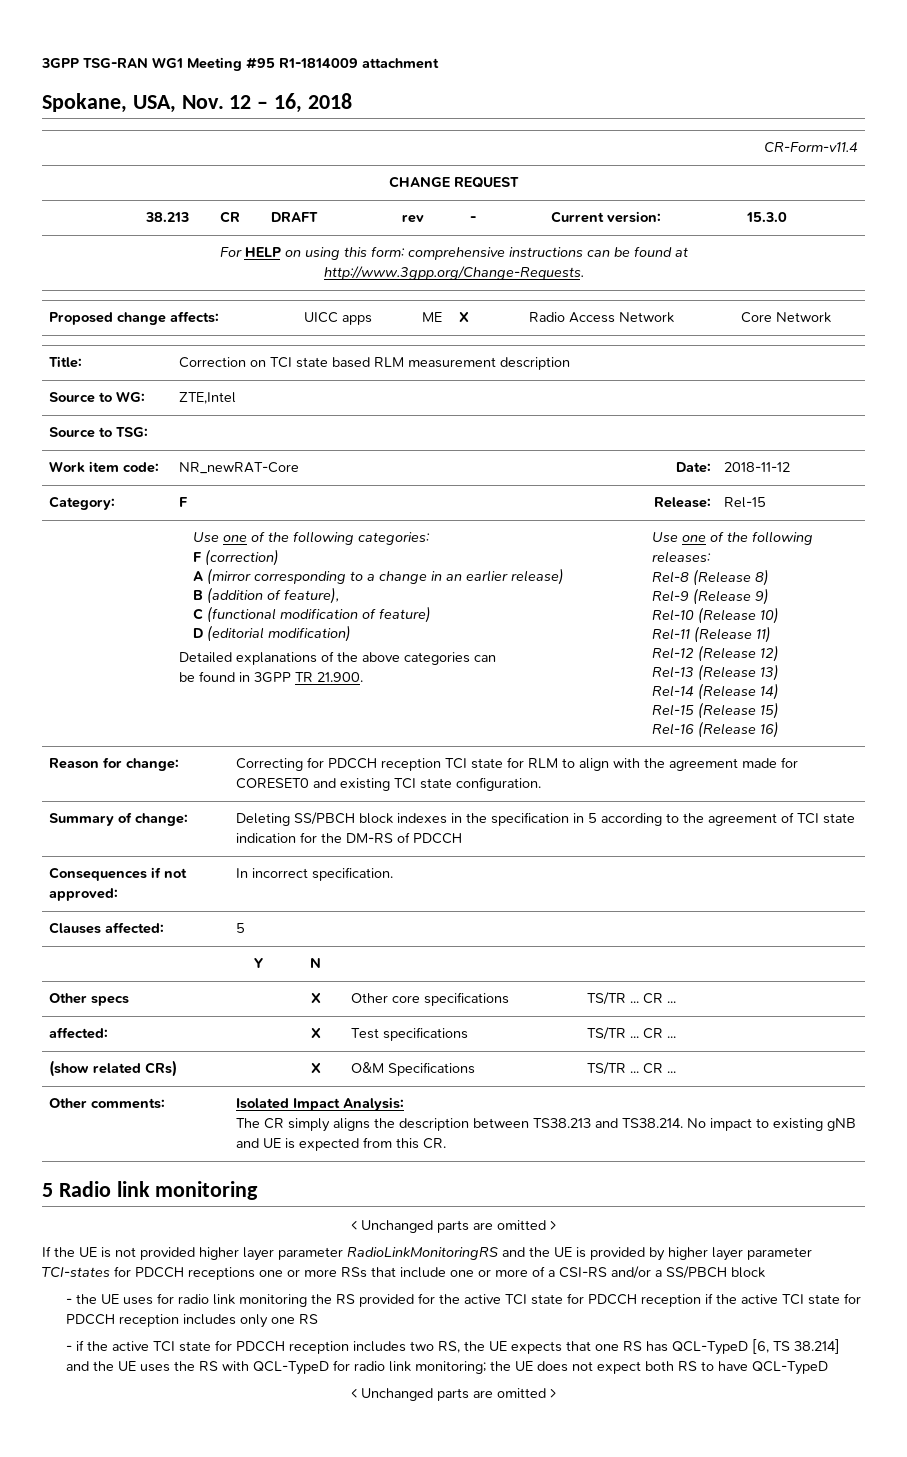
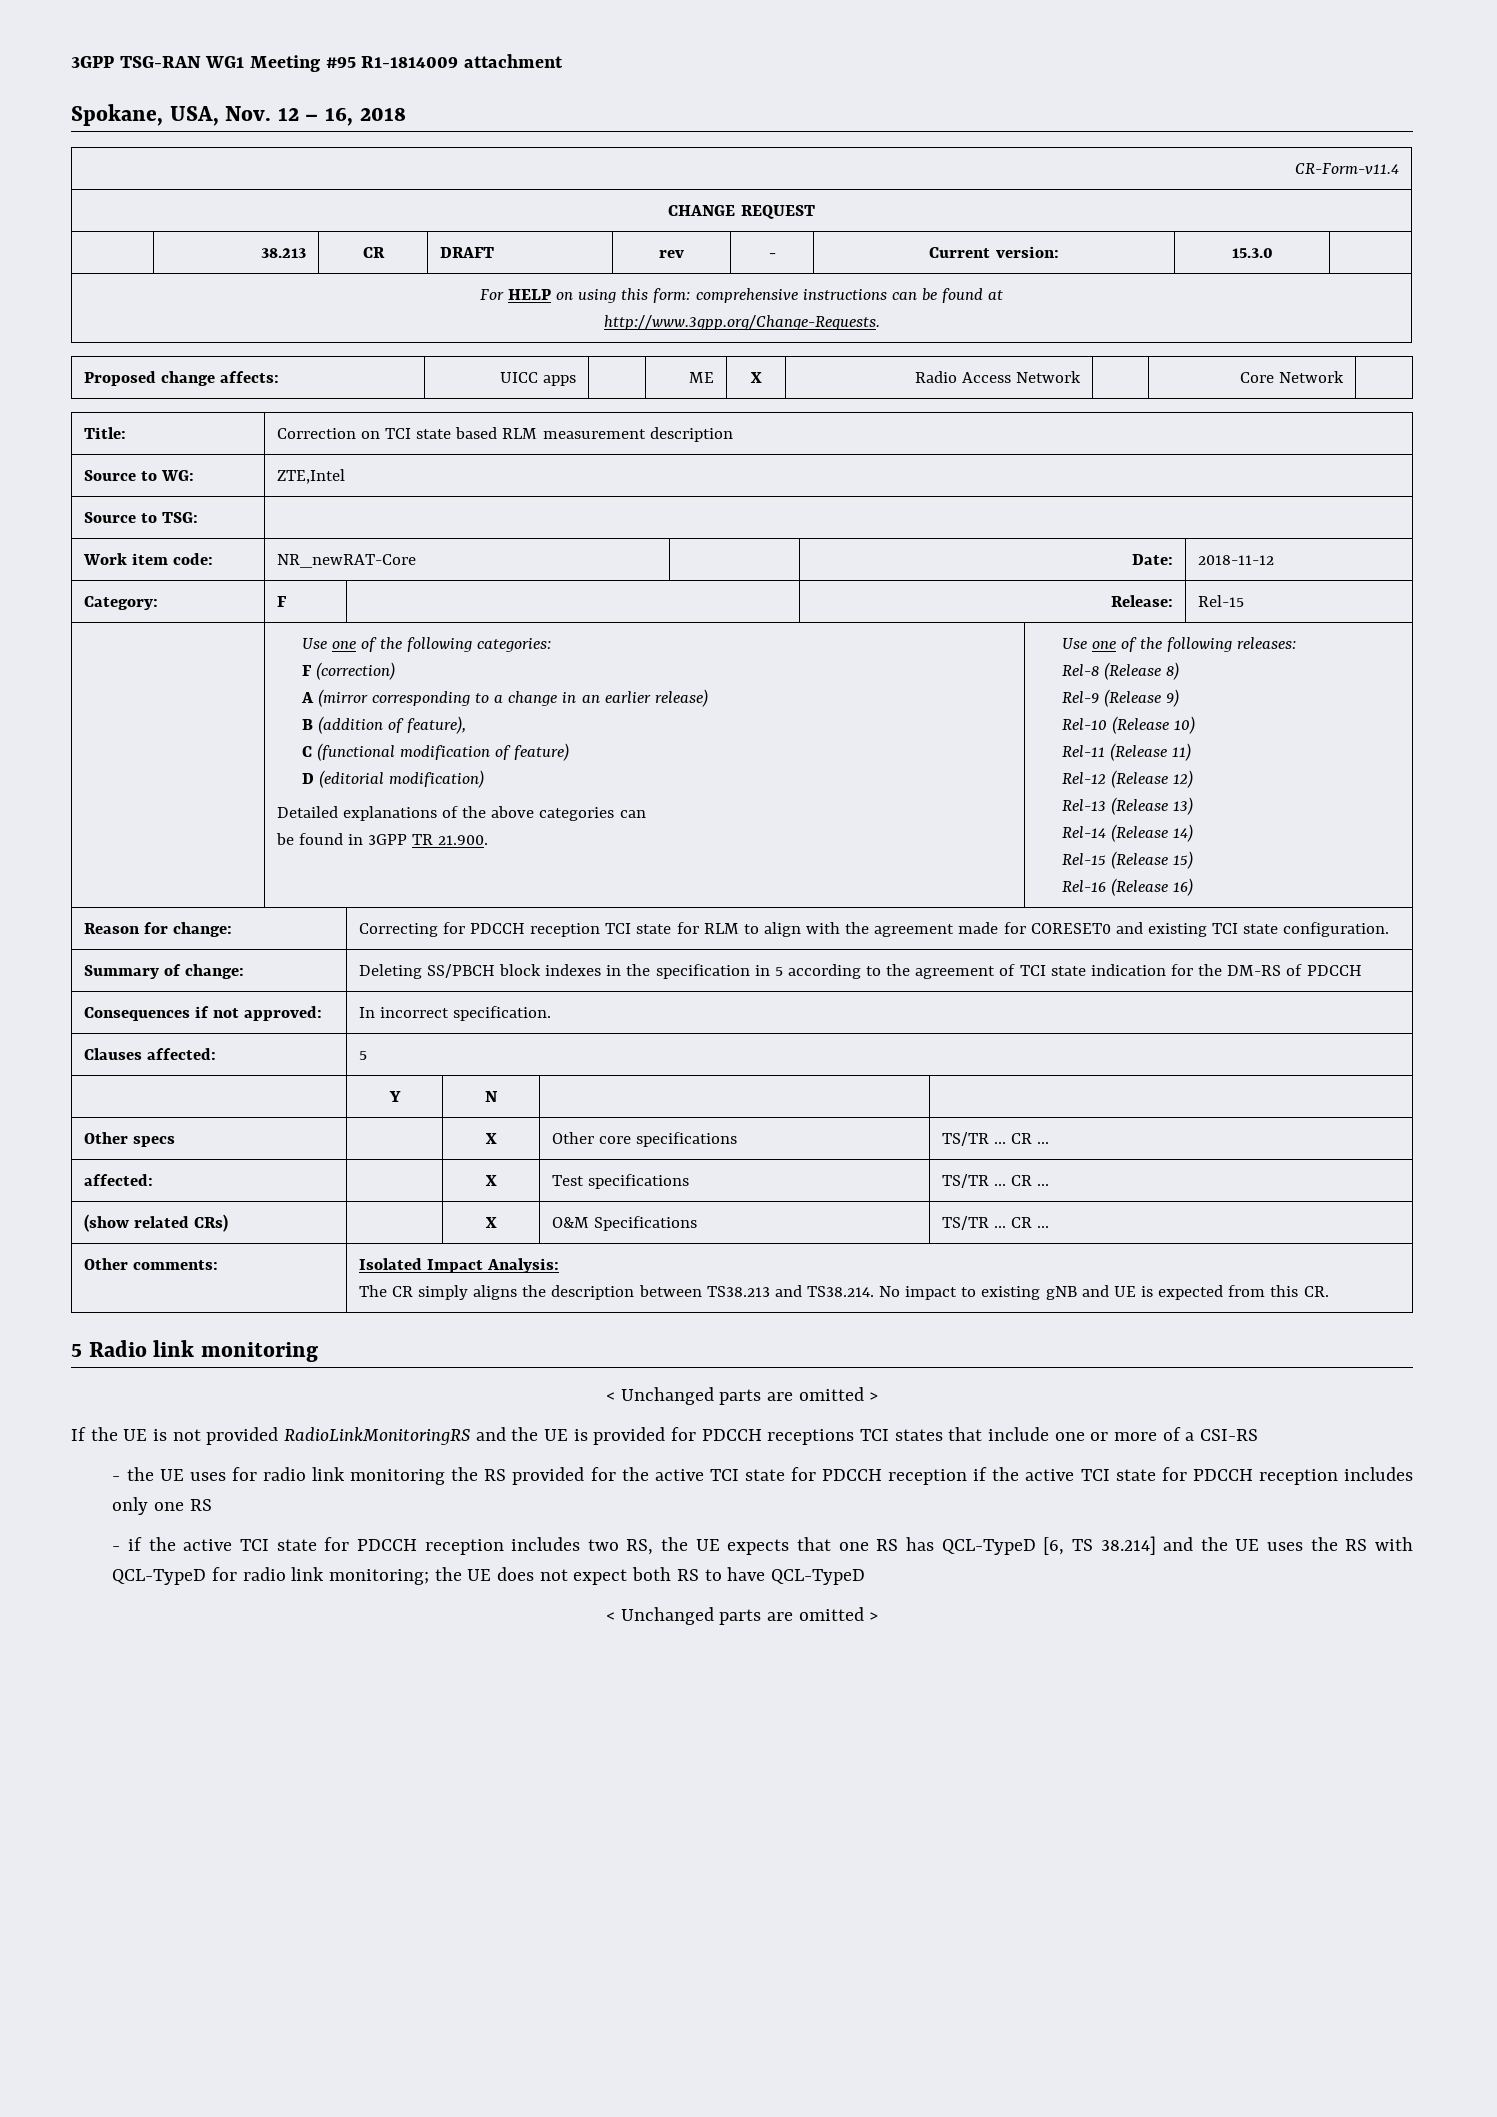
[199,1247,343,1261] higher layer parameter -> (279, 1436) none
[649,1247,812,1261] [42,1266,367,1280] by higher layer parameter TCI-states for PDCCH receptions one or more RSs -> [671,1427,943,1445] for PDCCH receptions TCI states
[611,1266,765,1279] and/or a SS/PBCH block -> (1259, 1435) none

